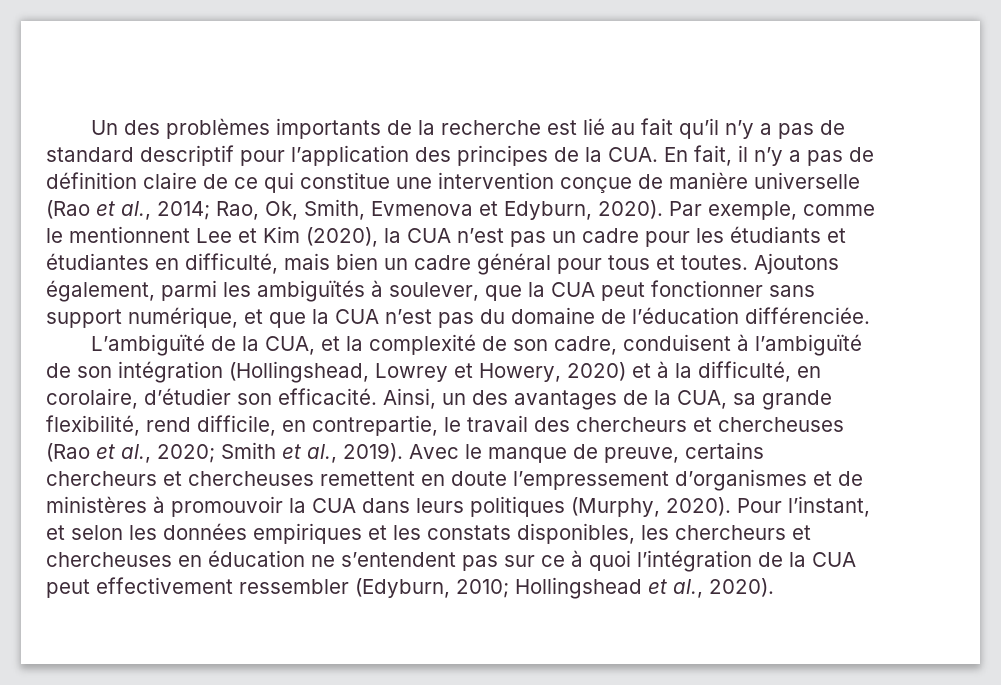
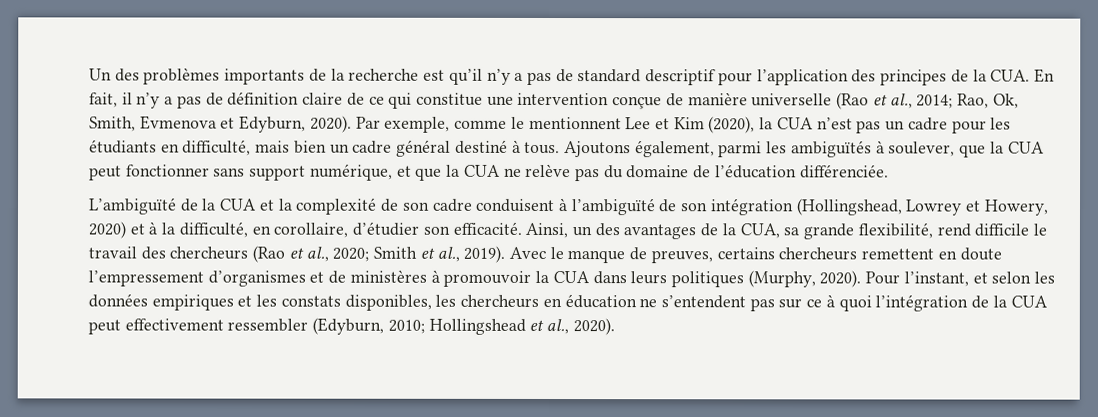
[582,118,673,135] lié au fait -> (446, 75) none
[827,228,846,243] [46,253,149,270] et étudiantes -> (157, 146) none
[557,255,748,274] pour tous et toutes. -> [454,139,561,155] destiné à tous.
[385,309,432,324] n’est -> [503,163,572,178] ne relève
[264,336,315,355] CUA, -> [219,198,258,211] CUA
[553,336,617,355] cadre, -> [431,198,473,212] cadre
[46,388,138,409] corolaire, -> [273,222,349,238] corollaire,
[197,415,438,436] difficile, en contrepartie, -> [974,223,1030,237] difficile
[693,417,844,432] et chercheuses -> (249, 253) none
[604,447,679,463] preuve, -> [650,250,713,264] preuves,
[163,471,314,486] et chercheuses -> (858, 254) none
[792,525,811,540] [46,552,172,567] et chercheuses -> (540, 301) none

